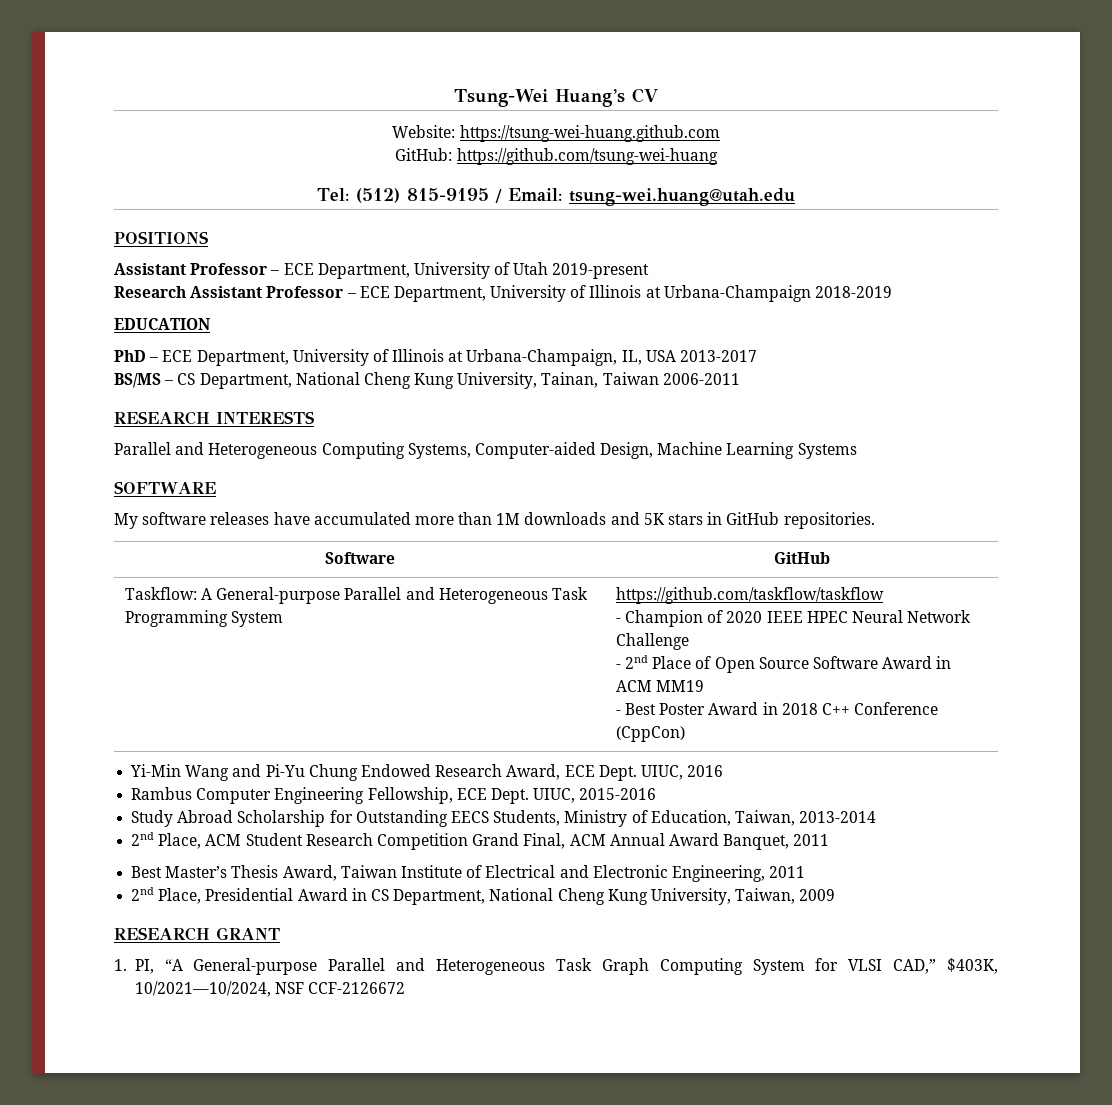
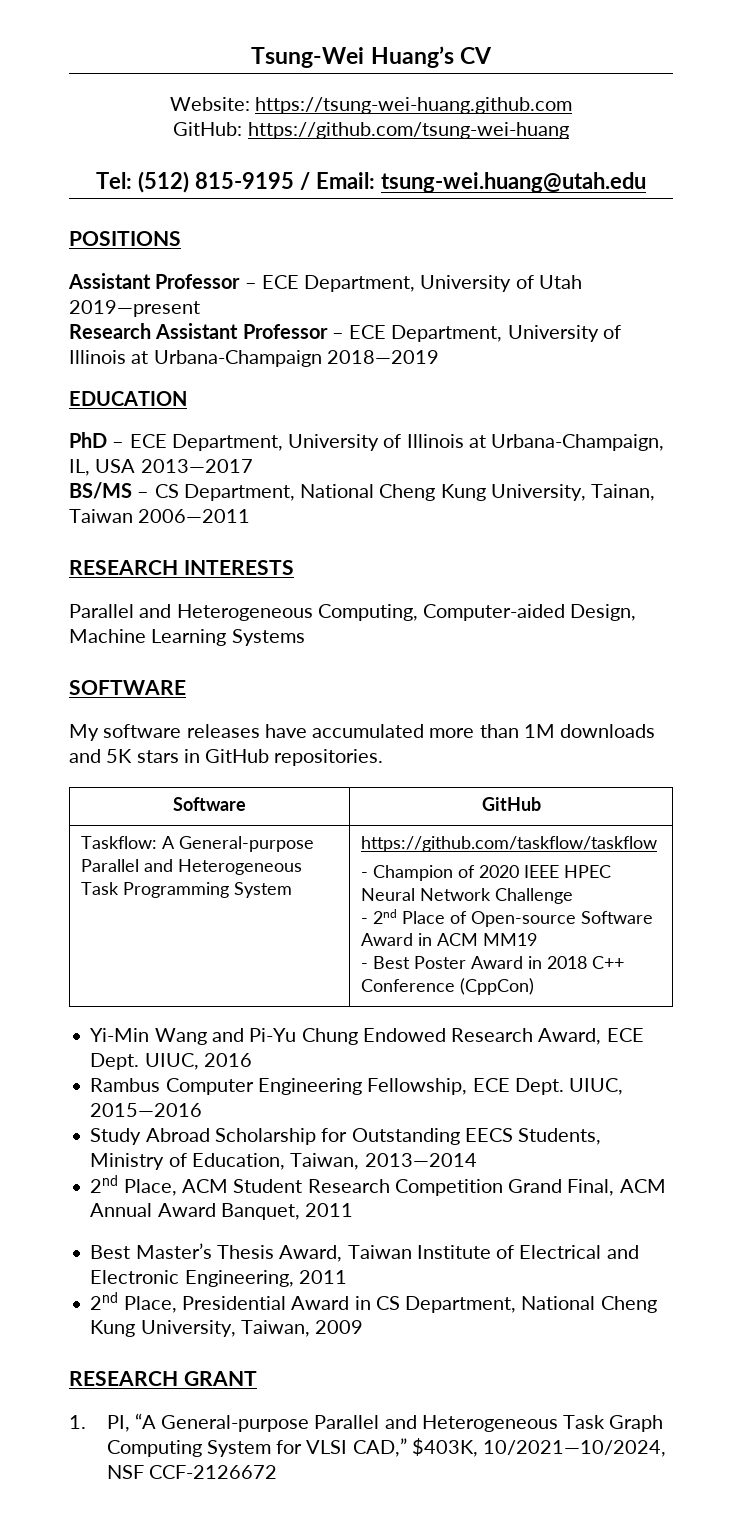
[552,263,650,279] 2019-present -> [69,300,200,317] 2019—present
[815,286,893,298] 2018-2019 -> [326,350,439,364] 2018—2019
[680,350,758,362] 2013-2017 -> [140,459,253,473] 2013—2017
[662,373,740,385] 2006-2011 -> [138,509,251,523] 2006—2011
[321,442,471,459] Computing Systems, -> [317,604,418,621] Computing,
[714,657,809,673] Open Source -> [470,911,576,927] Open-source
[579,788,657,800] 2015-2016 -> [90,1103,203,1117] 2015—2016
[799,811,877,823] 2013-2014 -> [364,1153,477,1167] 2013—2014

